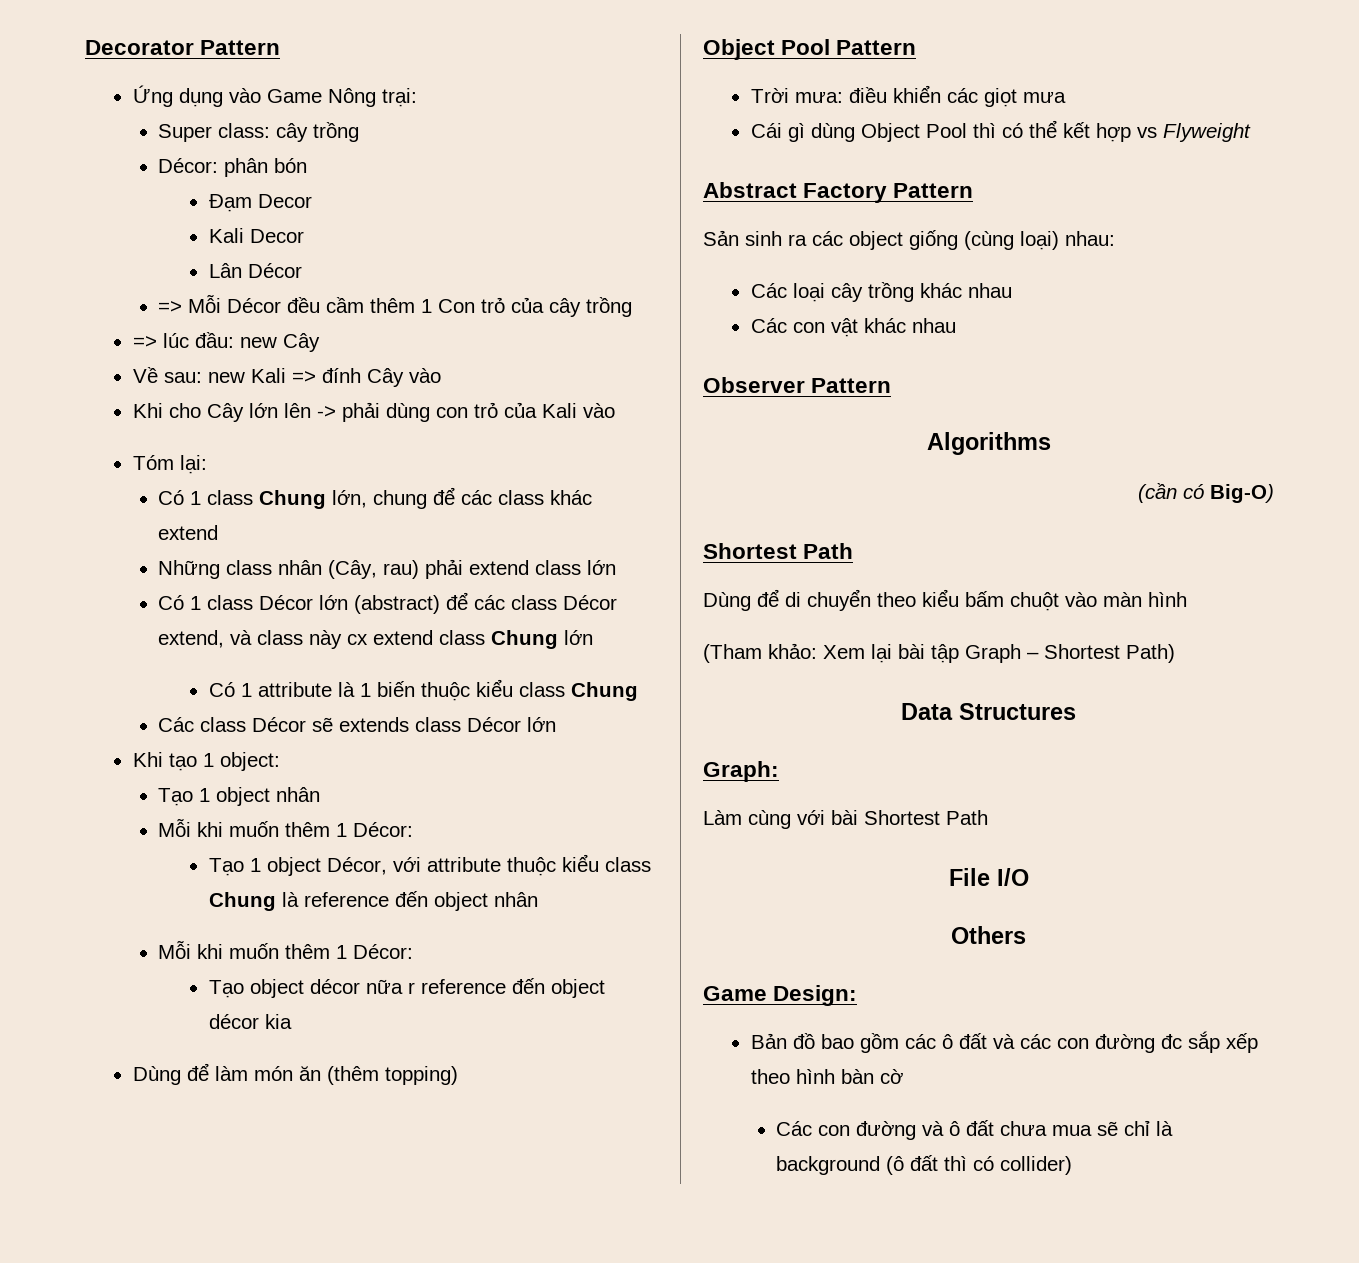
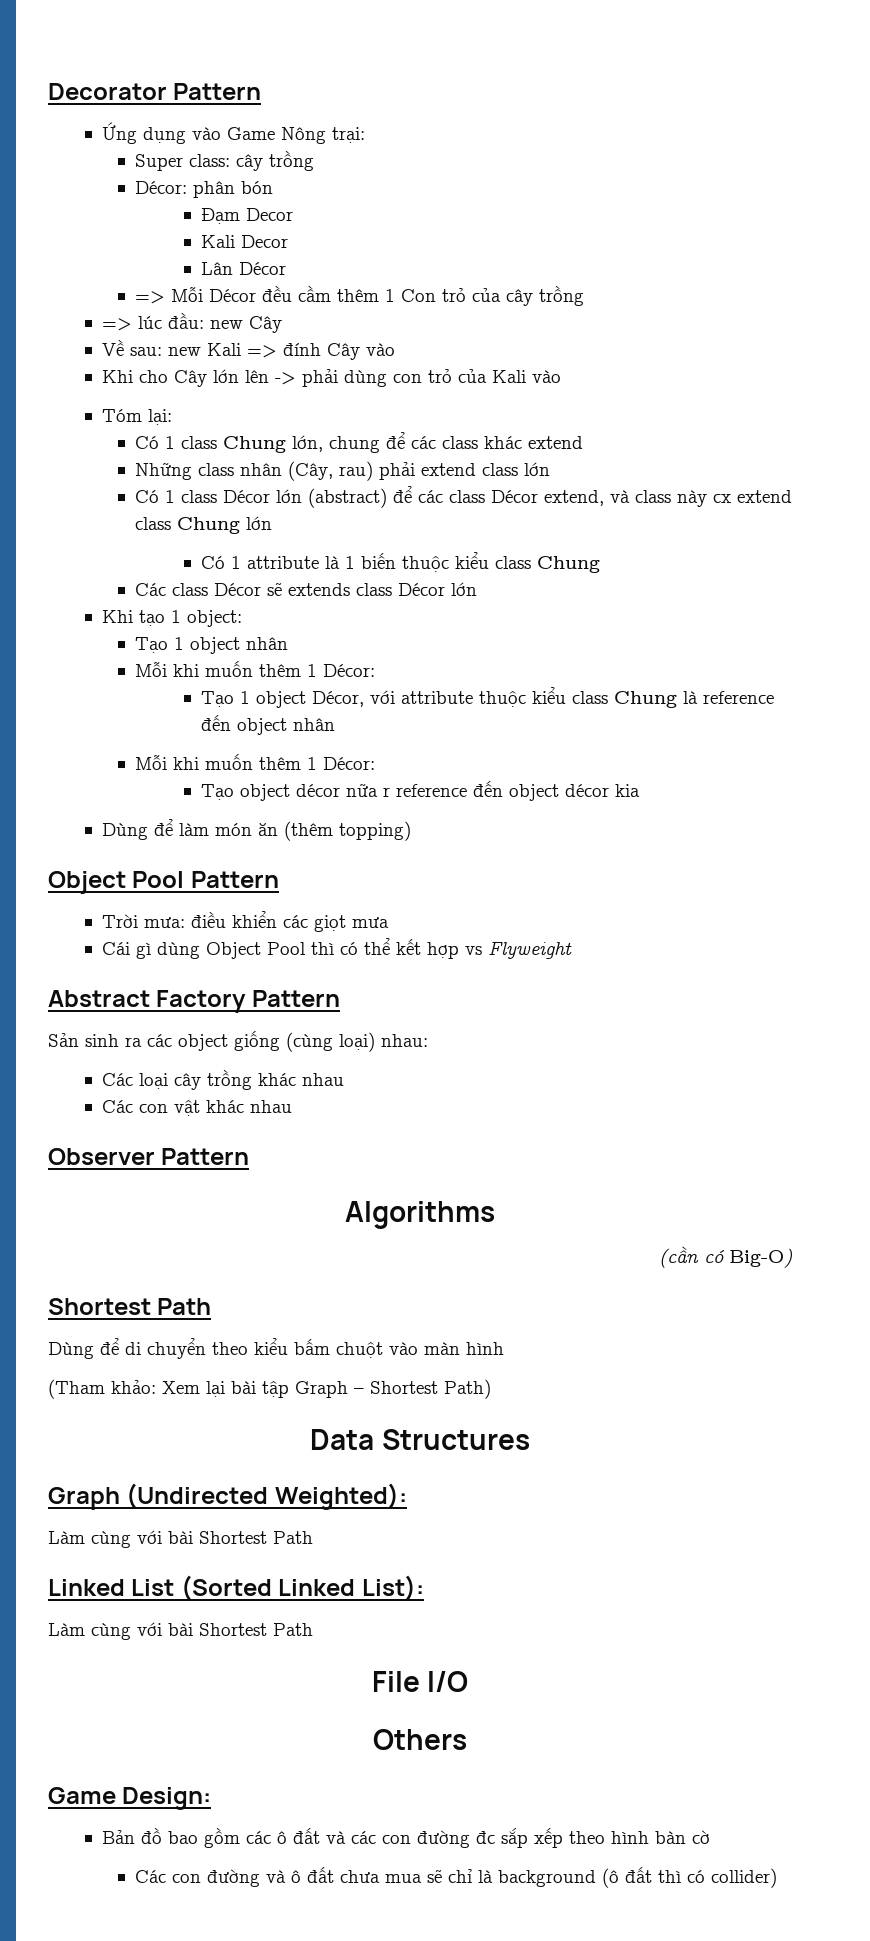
[703,761,779,782] Graph: -> [48,1483,407,1510] [48,1530,313,1548] [48,1575,424,1601] Graph (Undirected Weighted): // Làm cùng với bài Shortest Path // Linked List (Sorted Linked List):

